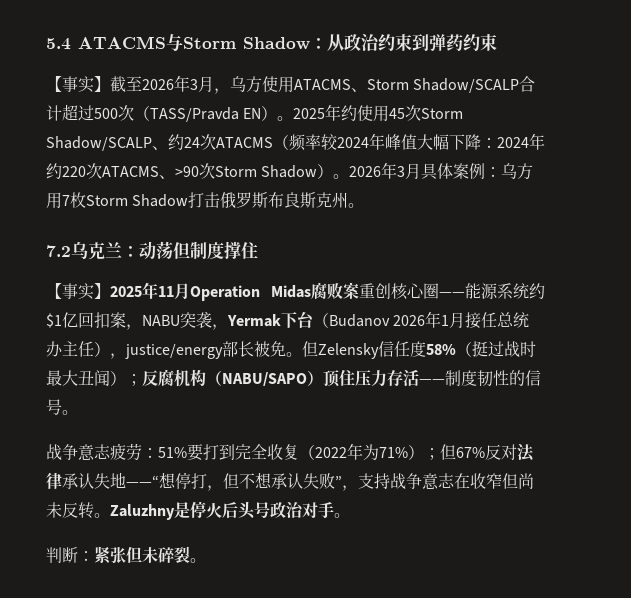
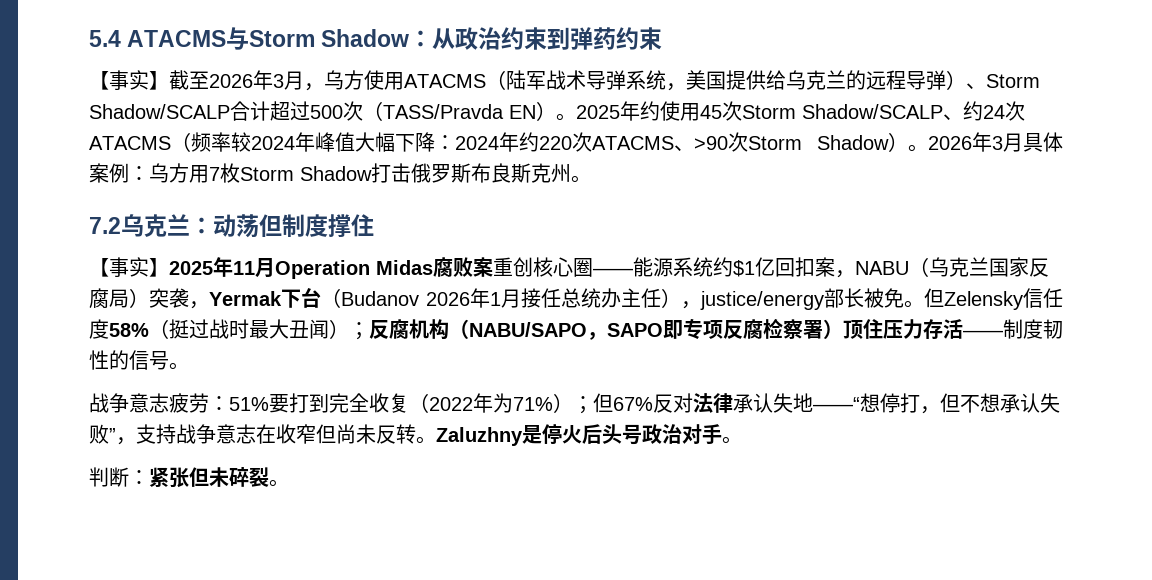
(351, 84) none -> [486,70,966,91] （陆军战术导弹系统，美国提供给乌克兰的远程导弹）
(180, 320) none -> [909,257,1049,277] [89,288,149,309] （乌克兰国家反腐局）
(307, 379) none -> [587,318,823,340] ，SAPO即专项反腐检察署

